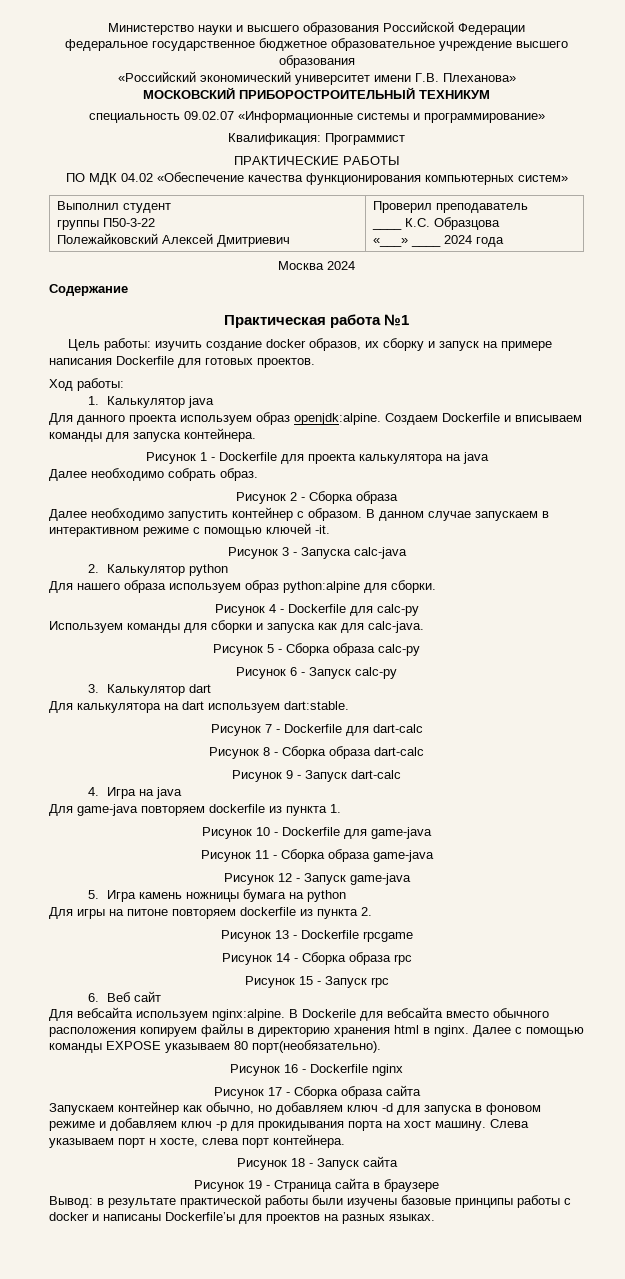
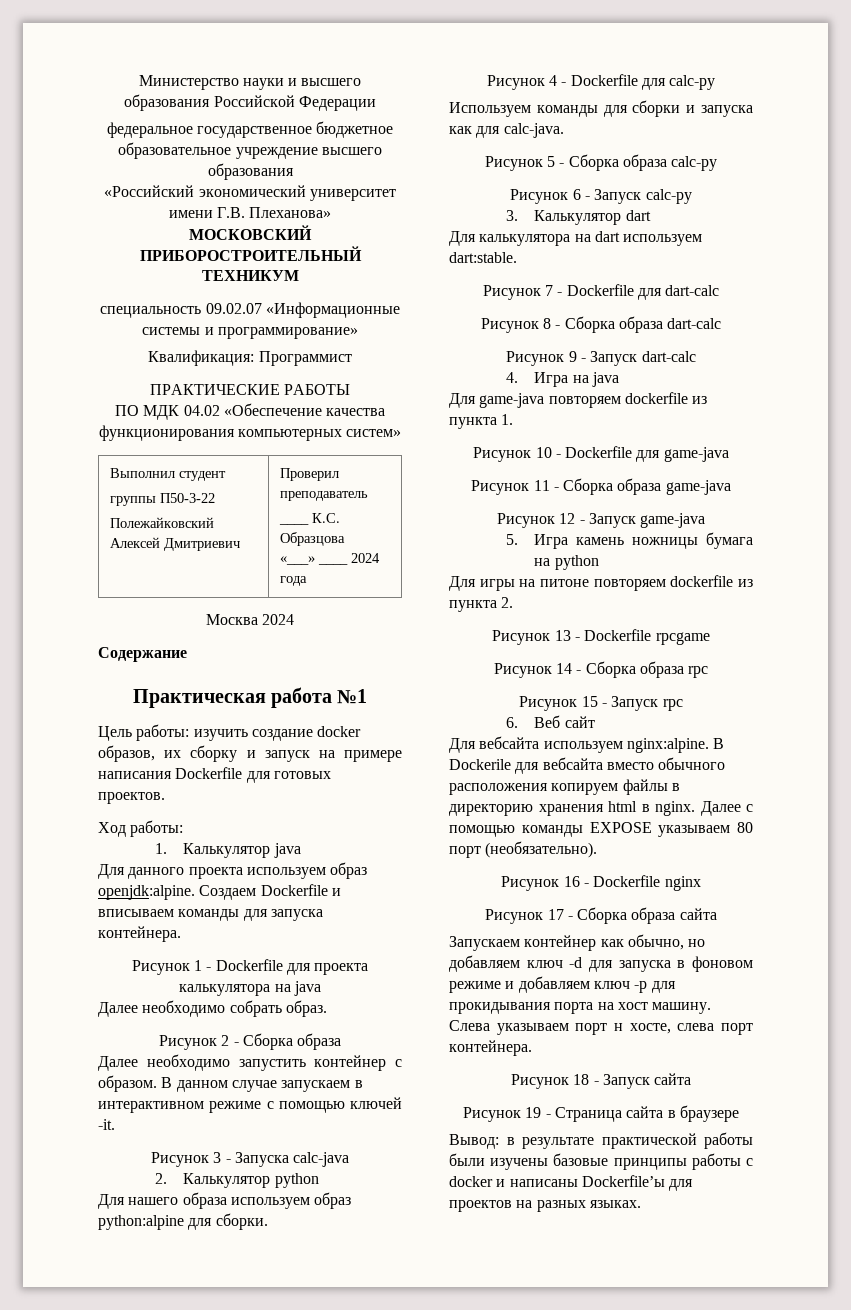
[252,1040,381,1053] порт(необязательно). -> [449,841,598,858] порт (необязательно).

